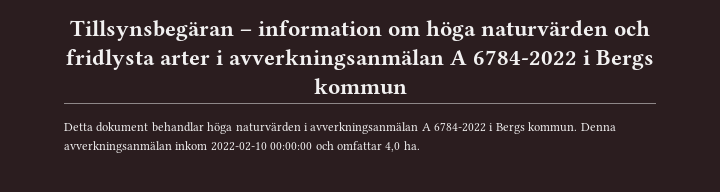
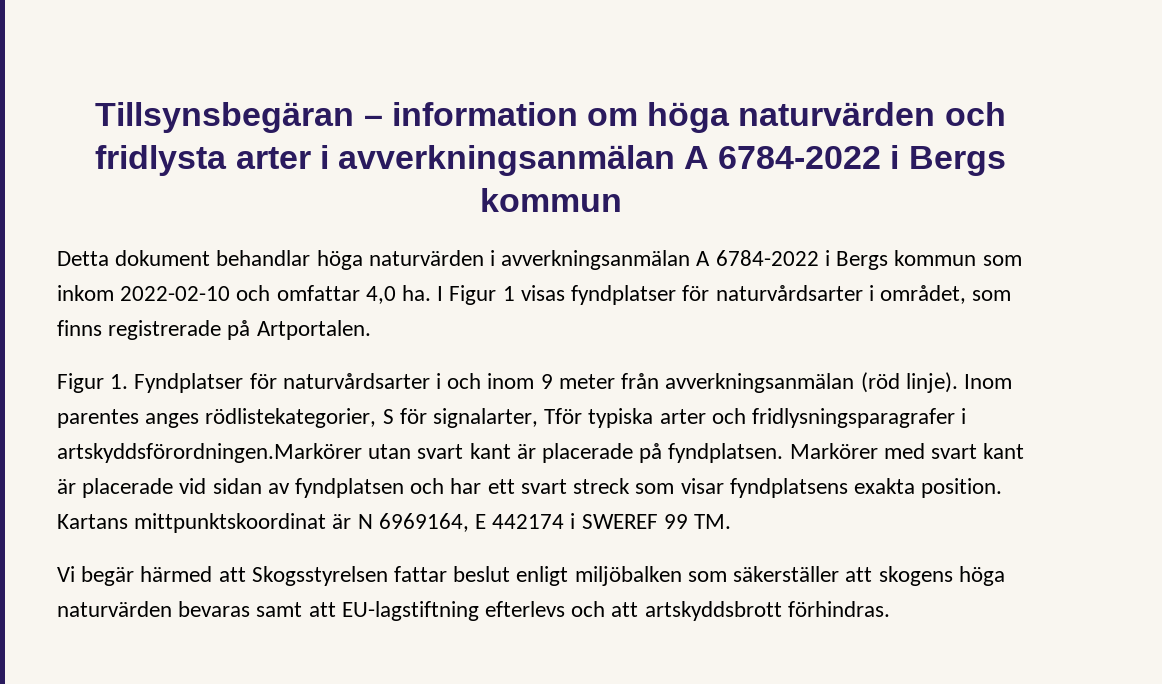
[528,122,616,132] [64,141,172,153] kommun. Denna avverkningsanmälan -> [894,250,1022,266] kommun som
[270,142,313,150] 00:00:00 -> (231, 293) none
(420, 145) none -> [437,285,1012,305] [57,320,371,340] [57,372,1012,393] [57,408,967,428] [57,443,1025,463] [57,478,1003,498] [57,513,732,533] [57,566,1005,586] [57,601,890,621] I Figur 1 visas fyndplatser för naturvårdsarter i området, som finns registrerade på Artportalen. // Figur 1. Fyndplatser för naturvårdsarter i och inom 9 meter från avverkningsanmälan (röd linje). Inom parentes anges rödlistekategorier, S för signalarter, Tför typiska arter och fridlysningsparagrafer i artskyddsförordningen.Markörer utan svart kant är placerade på fyndplatsen. Markörer med svart kant är placerade vid sidan av fyndplatsen och har ett svart streck som visar fyndplatsens exakta position. Kartans mittpunktskoordinat är N 6969164, E 442174 i SWEREF 99 TM. // Vi begär härmed att Skogsstyrelsen fattar beslut enligt miljöbalken som säkerställer att skogens höga naturvärden bevaras samt att EU-lagstiftning efterlevs och att artskyddsbrott förhindras.

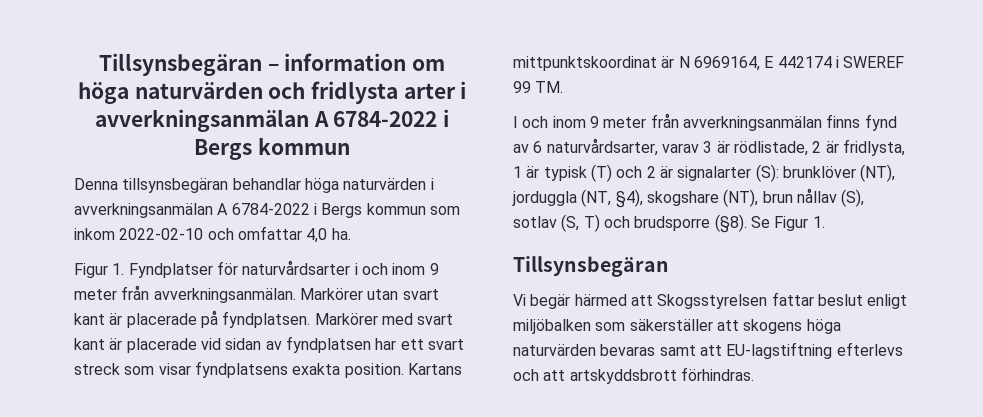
[57,250,211,266] Detta dokument -> [74,178,229,193] Denna tillsynsbegäran
[437,285,1012,305] [57,320,371,340] I Figur 1 visas fyndplatser för naturvårdsarter i området, som finns registrerade på Artportalen. -> (351, 234) none
[665,372,1012,393] [57,408,967,428] [57,443,362,463] avverkningsanmälan (röd linje). Inom parentes anges rödlistekategorier, S för signalarter, Tför typiska arter och fridlysningsparagrafer i artskyddsförordningen.Markörer -> [153,288,363,303] avverkningsanmälan. Markörer
[410,478,445,494] och -> (371, 344) none
(732, 521) none -> [513,113,897,131] [513,138,905,156] [513,164,896,182] [512,188,865,208] [513,214,825,233] [513,256,669,277] // I och inom 9 meter från avverkningsanmälan finns fynd av 6 naturvårdsarter, varav 3 är rödlistade, 2 är fridlysta, 1 är typisk (T) och 2 är signalarter (S): brunklöver (NT), jorduggla (NT, §4), skogshare (NT), brun nållav (S), sotlav (S, T) och brudsporre (§8). Se Figur 1. // Tillsynsbegäran

